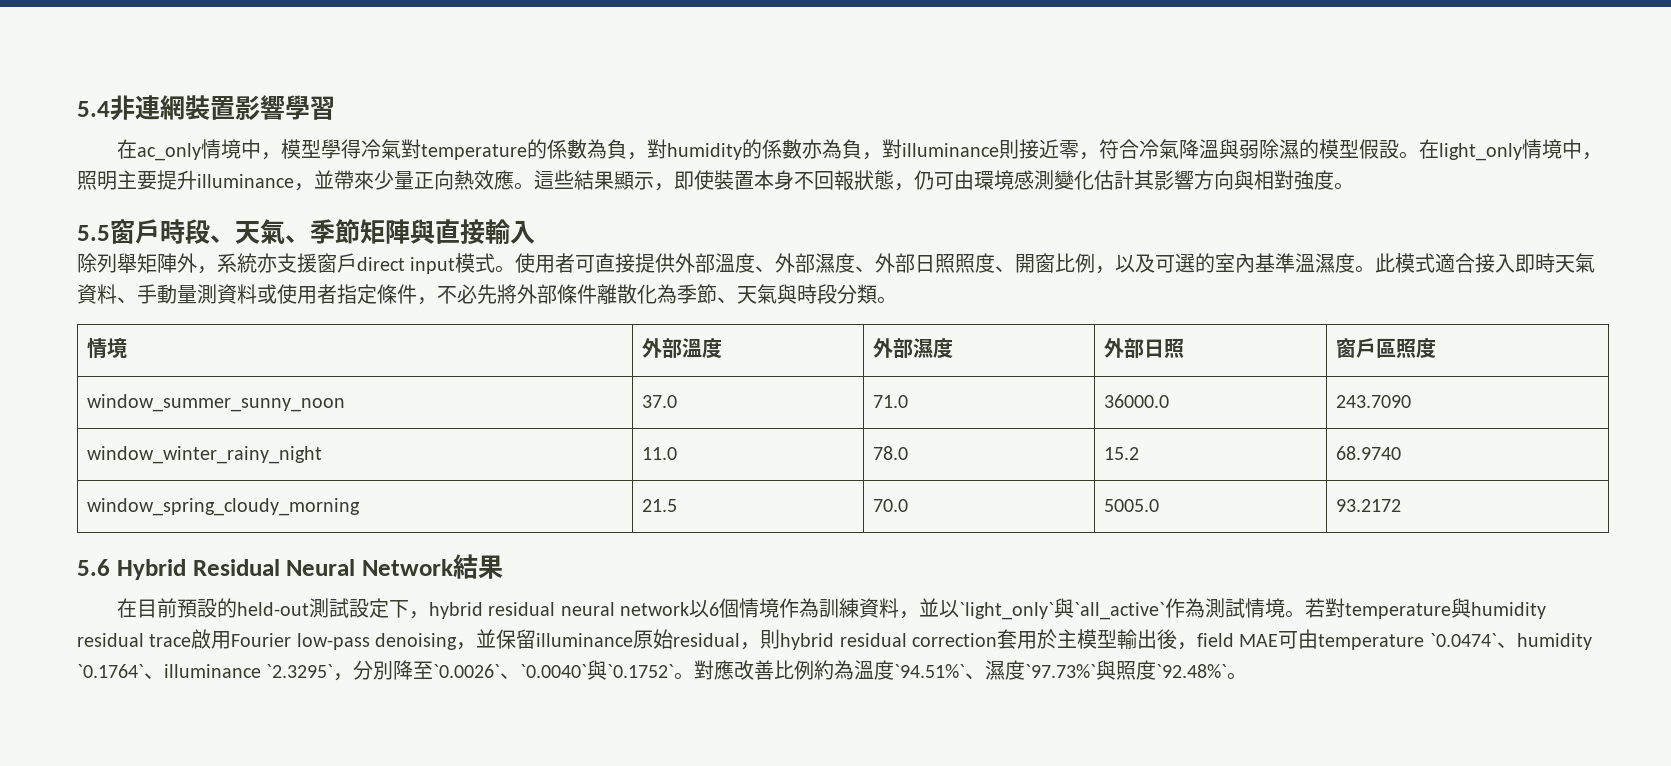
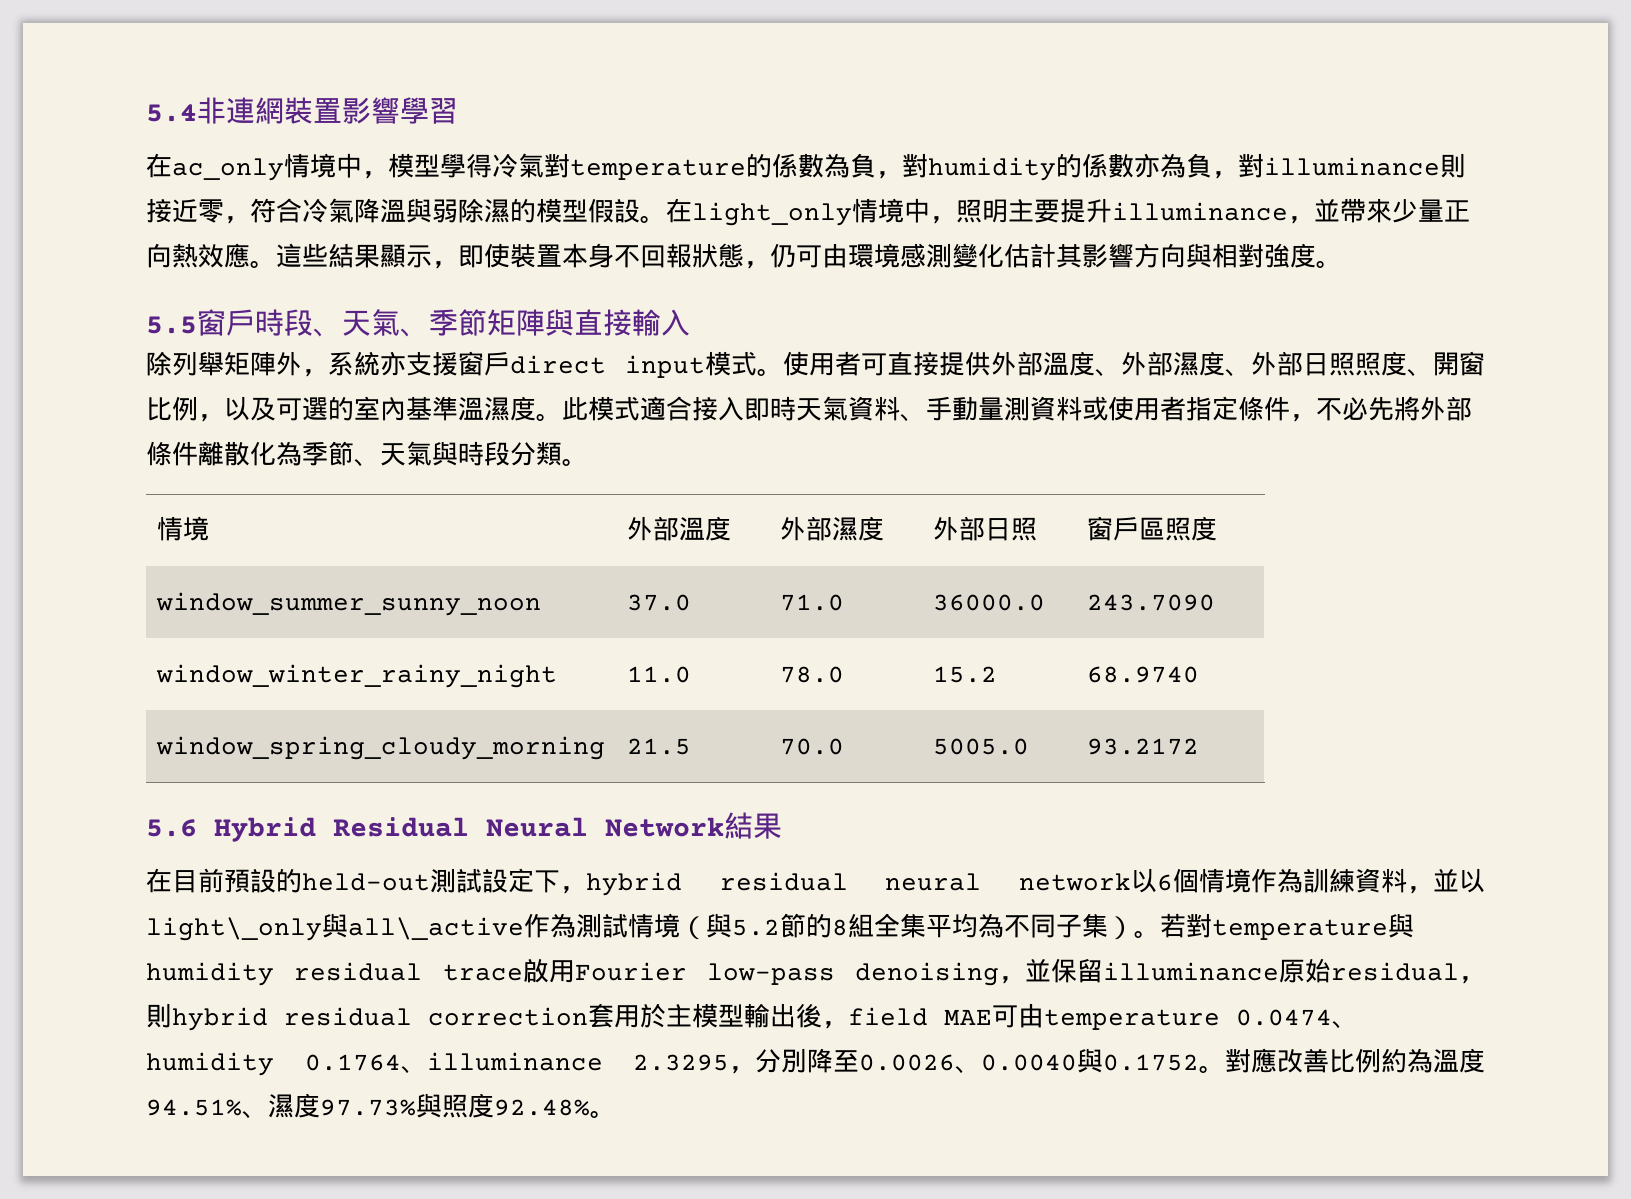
[959,598,1166,620] `light_only`與`all_active` -> [146,913,524,941] light\_only與all\_active
(1286, 608) none -> [680,913,1134,940] （與5.2節的8組全集平均為不同子集）
[1429,633,1592,650] [77,660,675,681] `0.0474`、humidity `0.1764`、illuminance `2.3295`，分別降至`0.0026`、`0.0040`與`0.1752` -> [1236,1009,1358,1029] [146,1048,1199,1076] 0.0474、humidity 0.1764、illuminance 2.3295，分別降至0.0026、0.0040與0.1752
[894,660,1228,680] `94.51%`、濕度`97.73%`與照度`92.48%` -> [146,1093,590,1119] 94.51%、濕度97.73%與照度92.48%

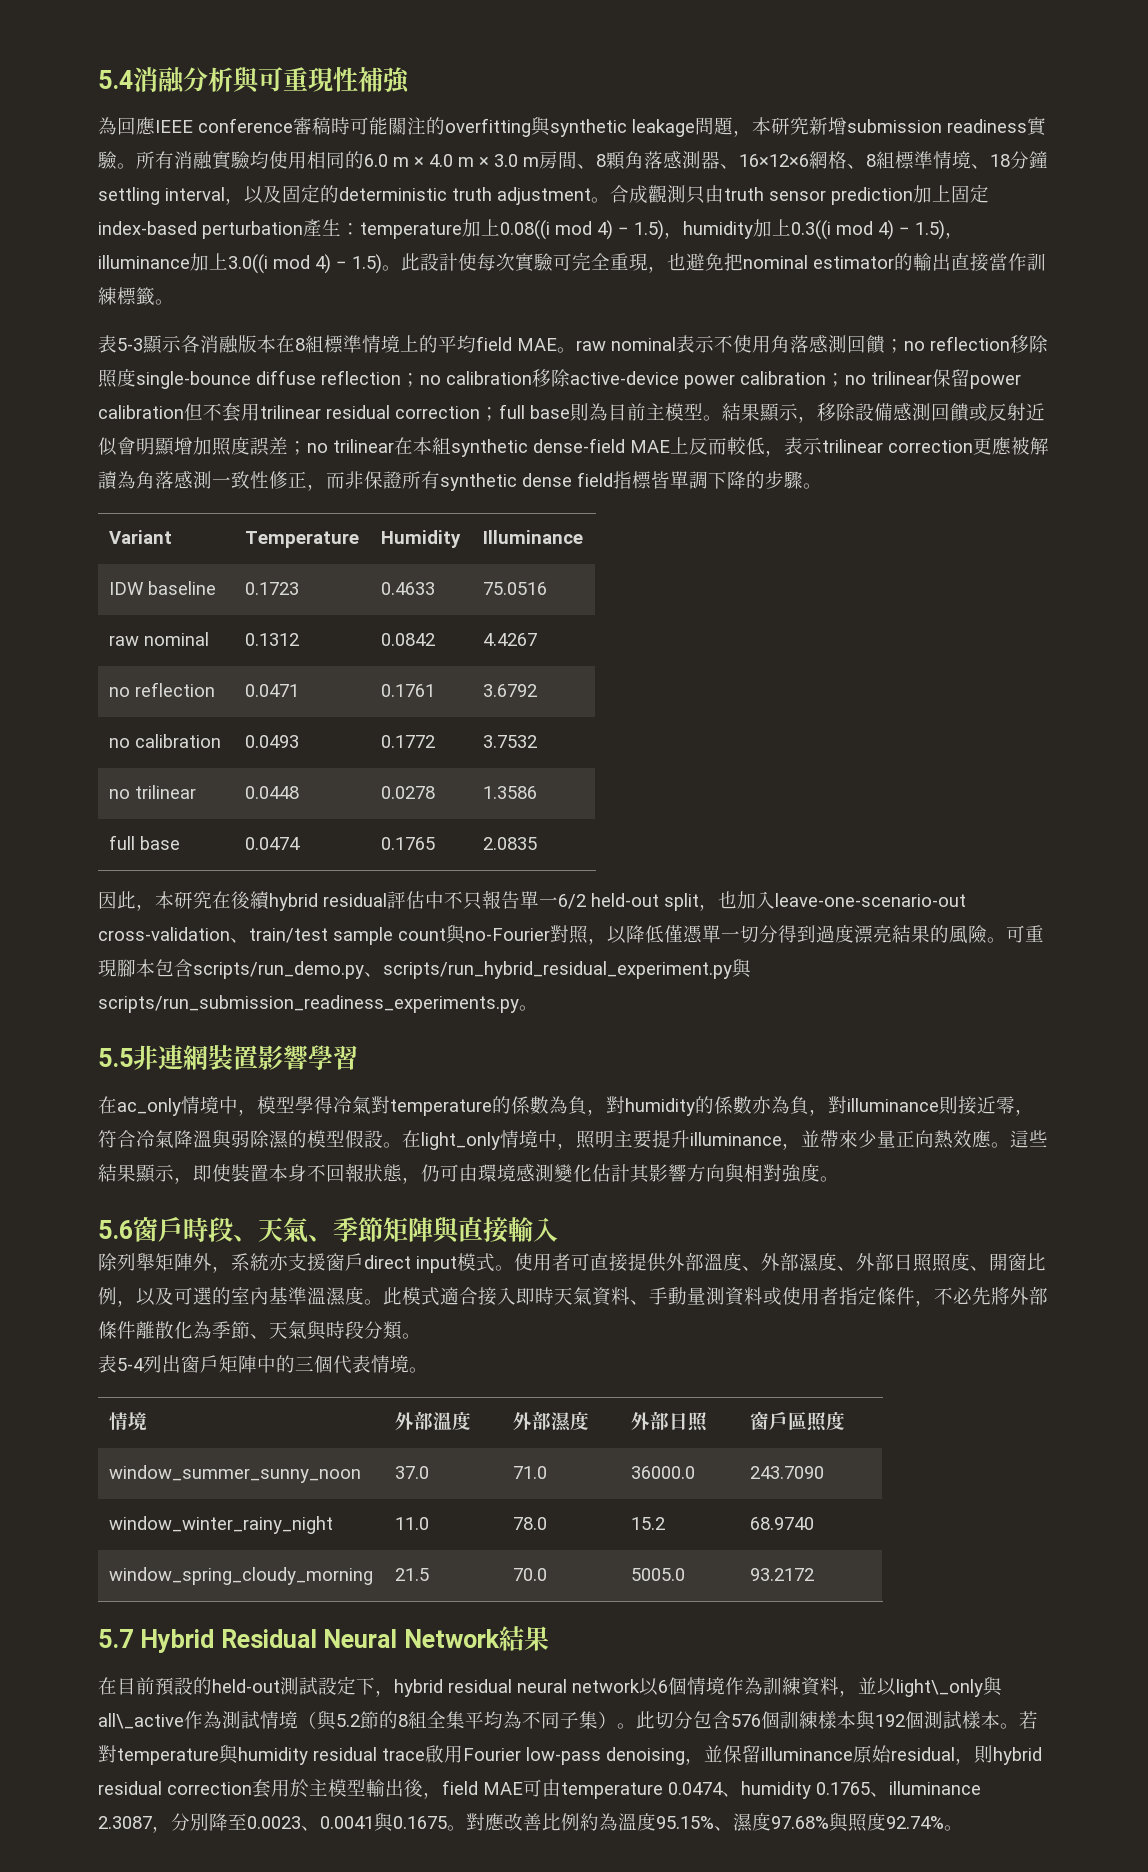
(197, 113) none -> [133,66,410,94] [98,116,1047,137] [97,151,1048,170] [98,184,989,205] [98,219,964,240] [98,252,1046,274] [98,287,174,305] [98,335,1048,354] [98,369,1021,389] [98,403,1045,423] [98,437,1049,457] [98,471,822,491] [108,530,172,544] [244,531,359,548] [380,530,461,548] [482,530,583,544] [108,581,216,595] [244,582,299,595] [380,582,435,595] [482,582,547,595] [108,632,209,646] [244,633,299,646] [380,633,435,646] [482,633,537,646] [108,682,215,697] [244,684,299,697] [380,684,435,697] [482,684,537,697] [108,734,221,748] [244,735,299,748] [380,735,435,748] [482,735,537,748] [108,785,196,799] [244,786,299,799] [380,786,435,799] [482,786,537,799] [108,835,180,850] [244,837,300,850] [380,837,435,850] [482,837,537,850] [98,890,966,911] [98,924,1044,945] [98,958,752,979] [98,995,538,1013] [98,1048,133,1067] 消融分析與可重現性補強 // 為回應IEEE conference審稿時可能關注的overfitting與synthetic leakage問題，本研究新增submission readiness實驗。所有消融實驗均使用相同的6.0 m × 4.0 m × 3.0 m房間、8顆角落感測器、16×12×6網格、8組標準情境、18分鐘settling interval，以及固定的deterministic truth adjustment。合成觀測只由truth sensor prediction加上固定index-based perturbation產生：temperature加上0.08((i mod 4) − 1.5)，humidity加上0.3((i mod 4) − 1.5)，illuminance加上3.0((i mod 4) − 1.5)。此設計使每次實驗可完全重現，也避免把nominal estimator的輸出直接當作訓練標籤。 // 表5-3顯示各消融版本在8組標準情境上的平均field MAE。raw nominal表示不使用角落感測回饋；no reflection移除照度single-bounce diffuse reflection；no calibration移除active-device power calibration；no trilinear保留power calibration但不套用trilinear residual correction；full base則為目前主模型。結果顯示，移除設備感測回饋或反射近似會明顯增加照度誤差；no trilinear在本組synthetic dense-field MAE上反而較低，表示trilinear correction更應被解讀為角落感測一致性修正，而非保證所有synthetic dense field指標皆單調下降的步驟。 // Variant | Temperature | Humidity | Illuminance // IDW baseline | 0.1723 | 0.4633 | 75.0516 // raw nominal | 0.1312 | 0.0842 | 4.4267 // no reflection | 0.0471 | 0.1761 | 3.6792 // no calibration | 0.0493 | 0.1772 | 3.7532 // no trilinear | 0.0448 | 0.0278 | 1.3586 // full base | 0.0474 | 0.1765 | 2.0835 // 因此，本研究在後續hybrid residual評估中不只報告單一6/2 held-out split，也加入leave-one-scenario-out cross-validation、train/test sample count與no-Fourier對照，以降低僅憑單一切分得到過度漂亮結果的風險。可重現腳本包含scripts/run_demo.py、scripts/run_hybrid_residual_experiment.py與scripts/run_submission_readiness_experiments.py。 // 5.5
[146,316,197,334] 5.5 -> [98,1220,133,1239] 5.6
(588, 462) none -> [98,1355,428,1374] // 表5-4列出窗戶矩陣中的三個代表情境。
[146,819,197,837] 5.6 -> [98,1629,133,1648] 5.7
(1160, 934) none -> [636,1710,1019,1730] 此切分包含576個訓練樣本與192個測試樣本。
[304,1048,1199,1074] 0.1764、illuminance 2.3295，分別降至0.0026、0.0040與0.1752 -> [816,1781,981,1797] [98,1812,447,1833] 0.1765、illuminance 2.3087，分別降至0.0023、0.0041與0.1675
[146,1093,590,1119] 94.51%、濕度97.73%與照度92.48% -> [656,1812,944,1832] 95.15%、濕度97.68%與照度92.74%

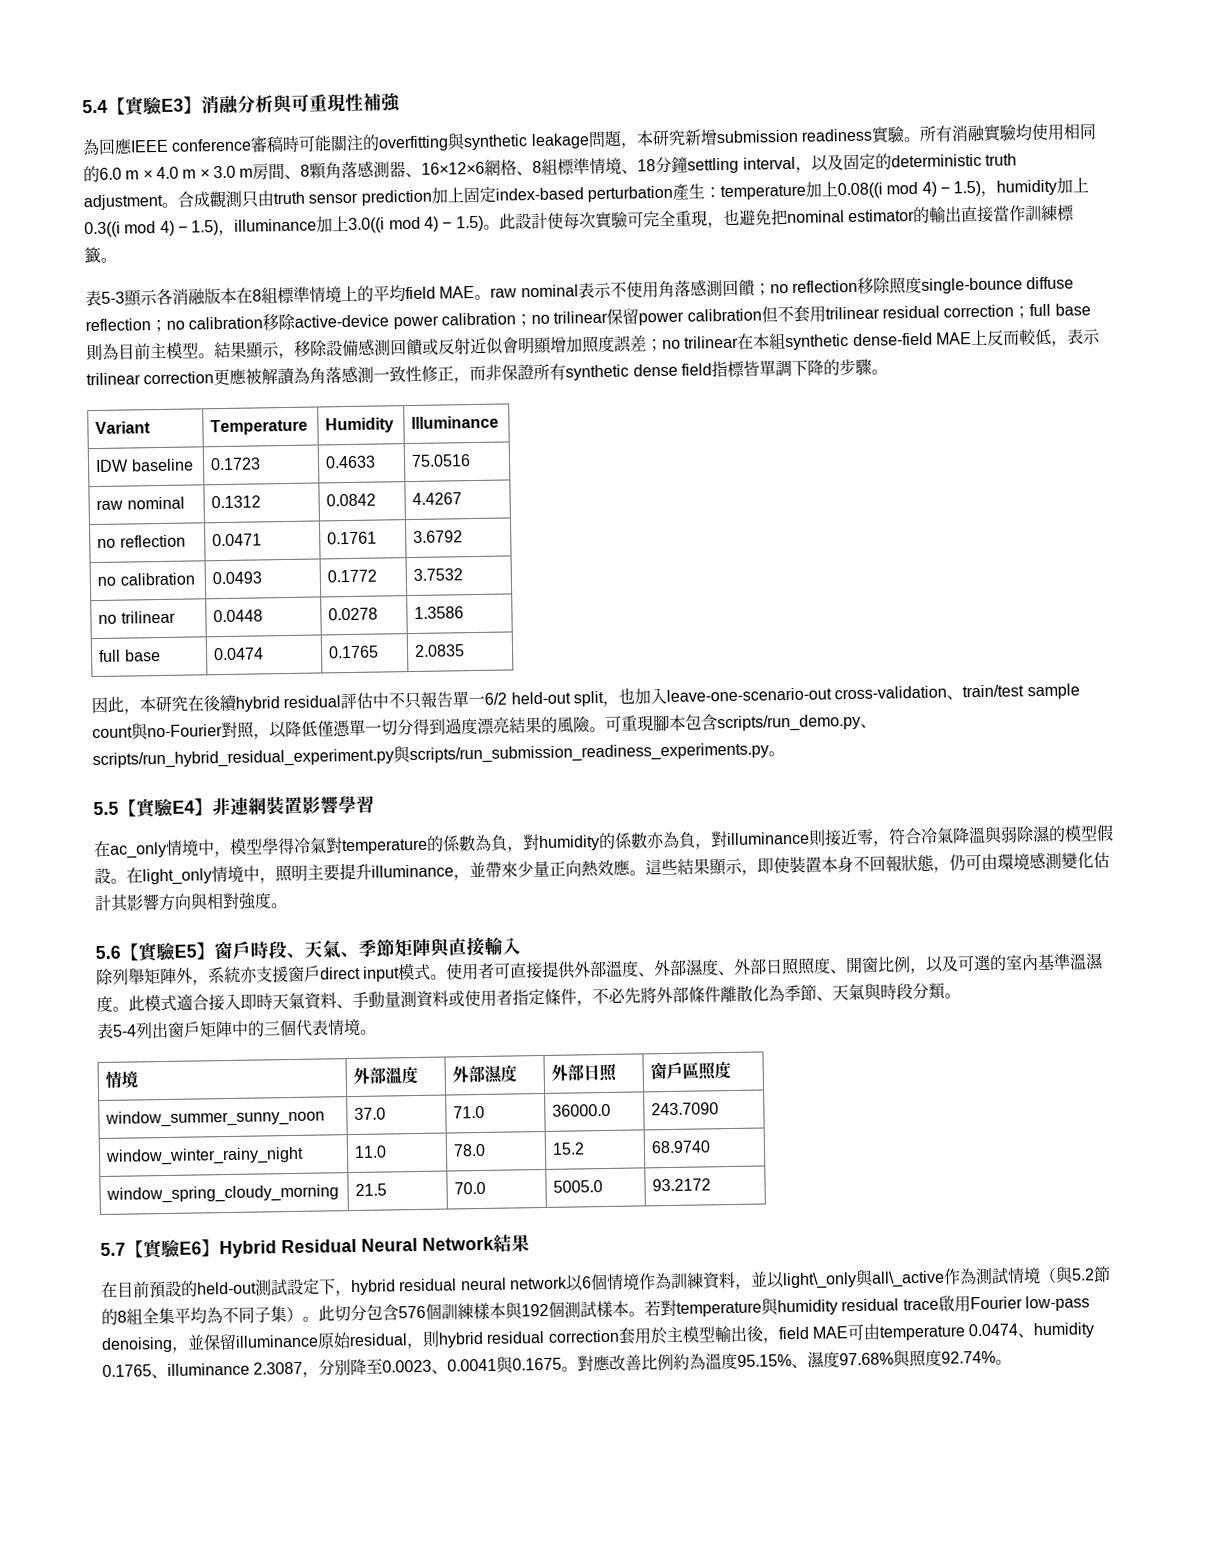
(133, 79) none -> [107,96,202,116] 【實驗E3】
(133, 1057) none -> [118,798,213,818] 【實驗E4】
(133, 1229) none -> [120,942,215,962] 【實驗E5】
(133, 1638) none -> [125,1239,220,1259] 【實驗E6】

